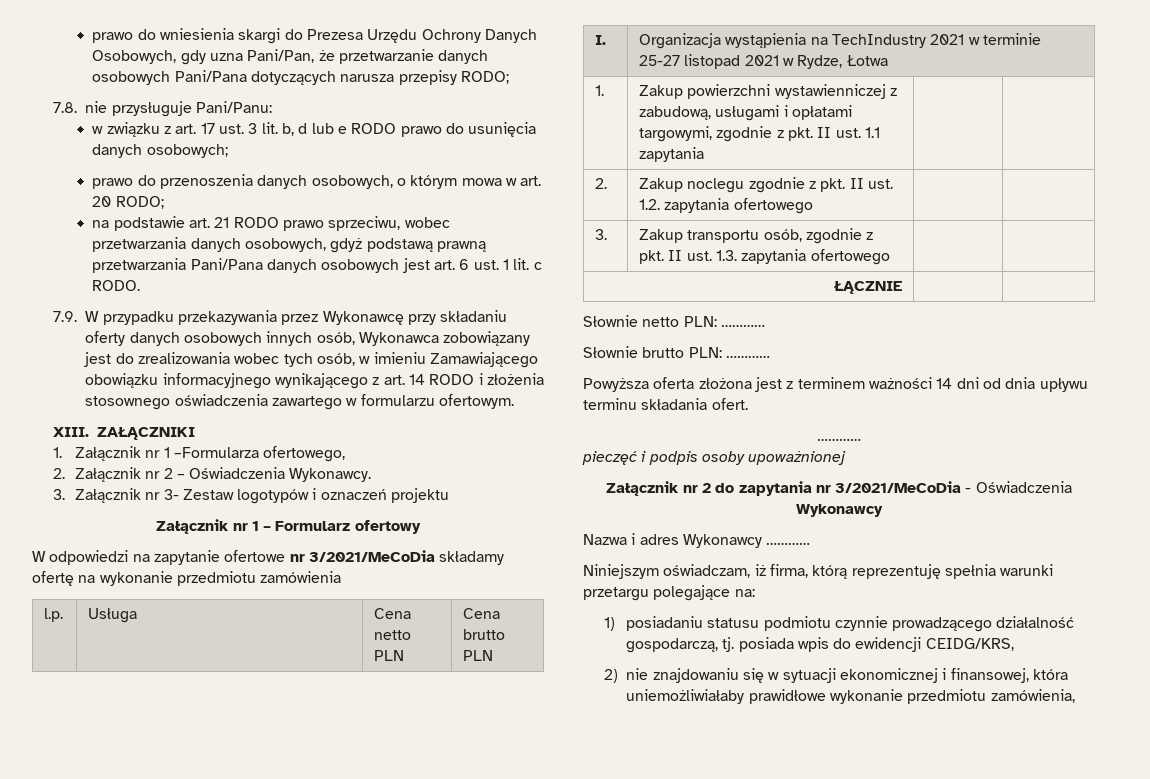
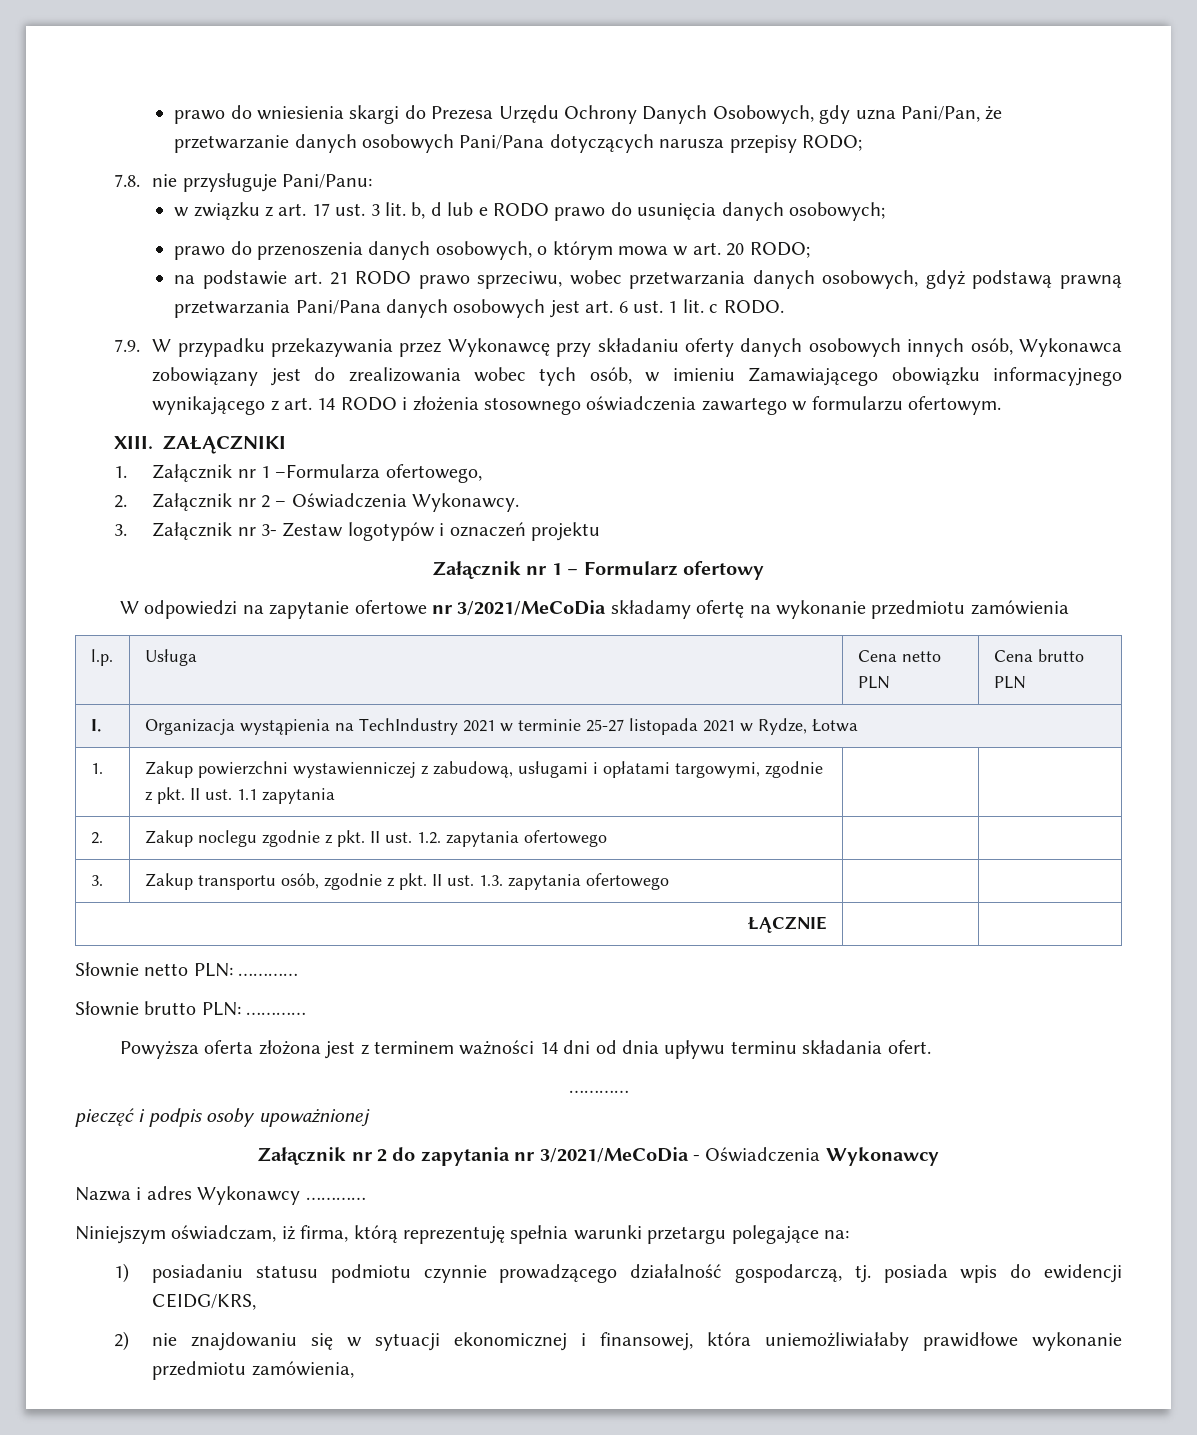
[684,54,741,69] listopad -> [628,718,698,735] listopada

